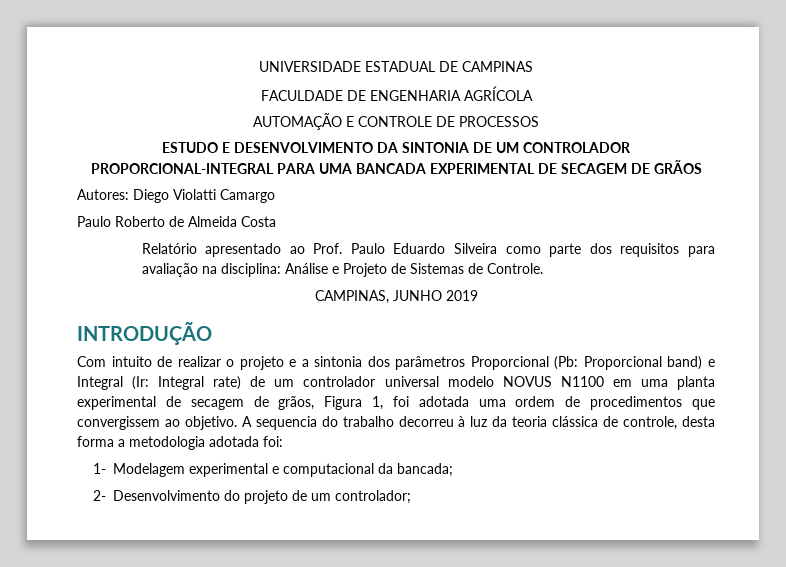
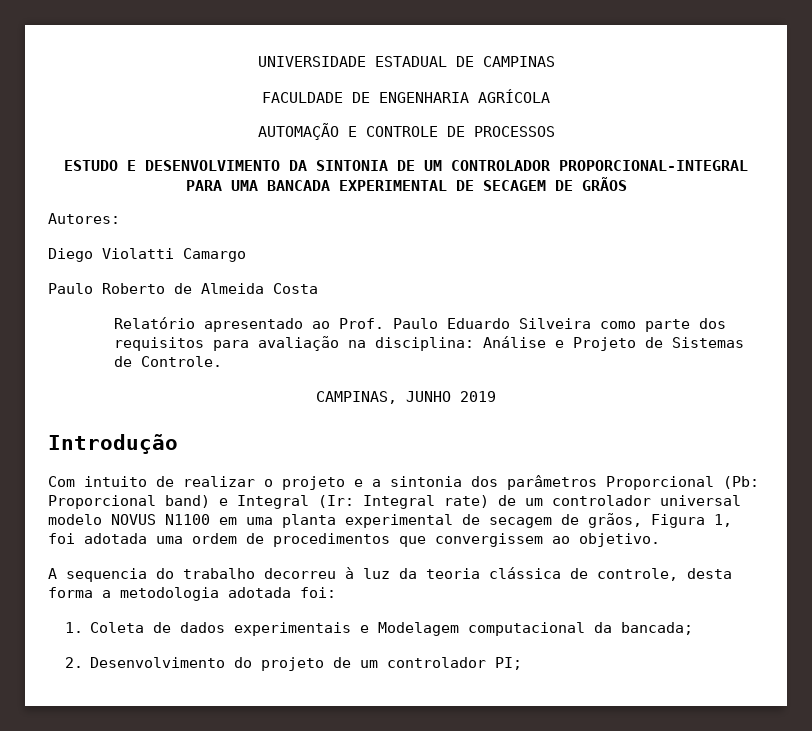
(129, 194) none -> (120, 218) //
[77,322,212,345] INTRODUÇÃO -> [48,434,178,454] Introdução
(237, 423) none -> (660, 540) //
[93,463,280,477] 1- Modelagem experimental e -> [64,622,460,636] 1. Coleta de dados experimentais e Modelagem
[93,490,107,501] 2- -> [64,657,83,668] 2.
[335,490,412,504] controlador; -> [387,657,523,670] controlador PI;

